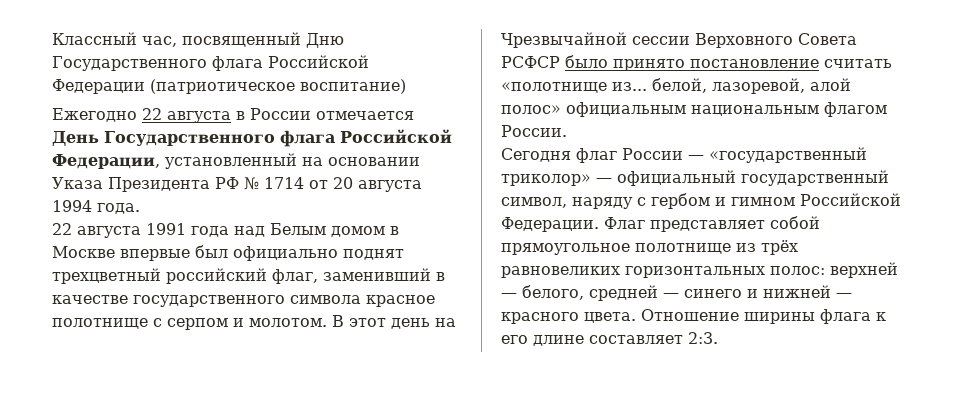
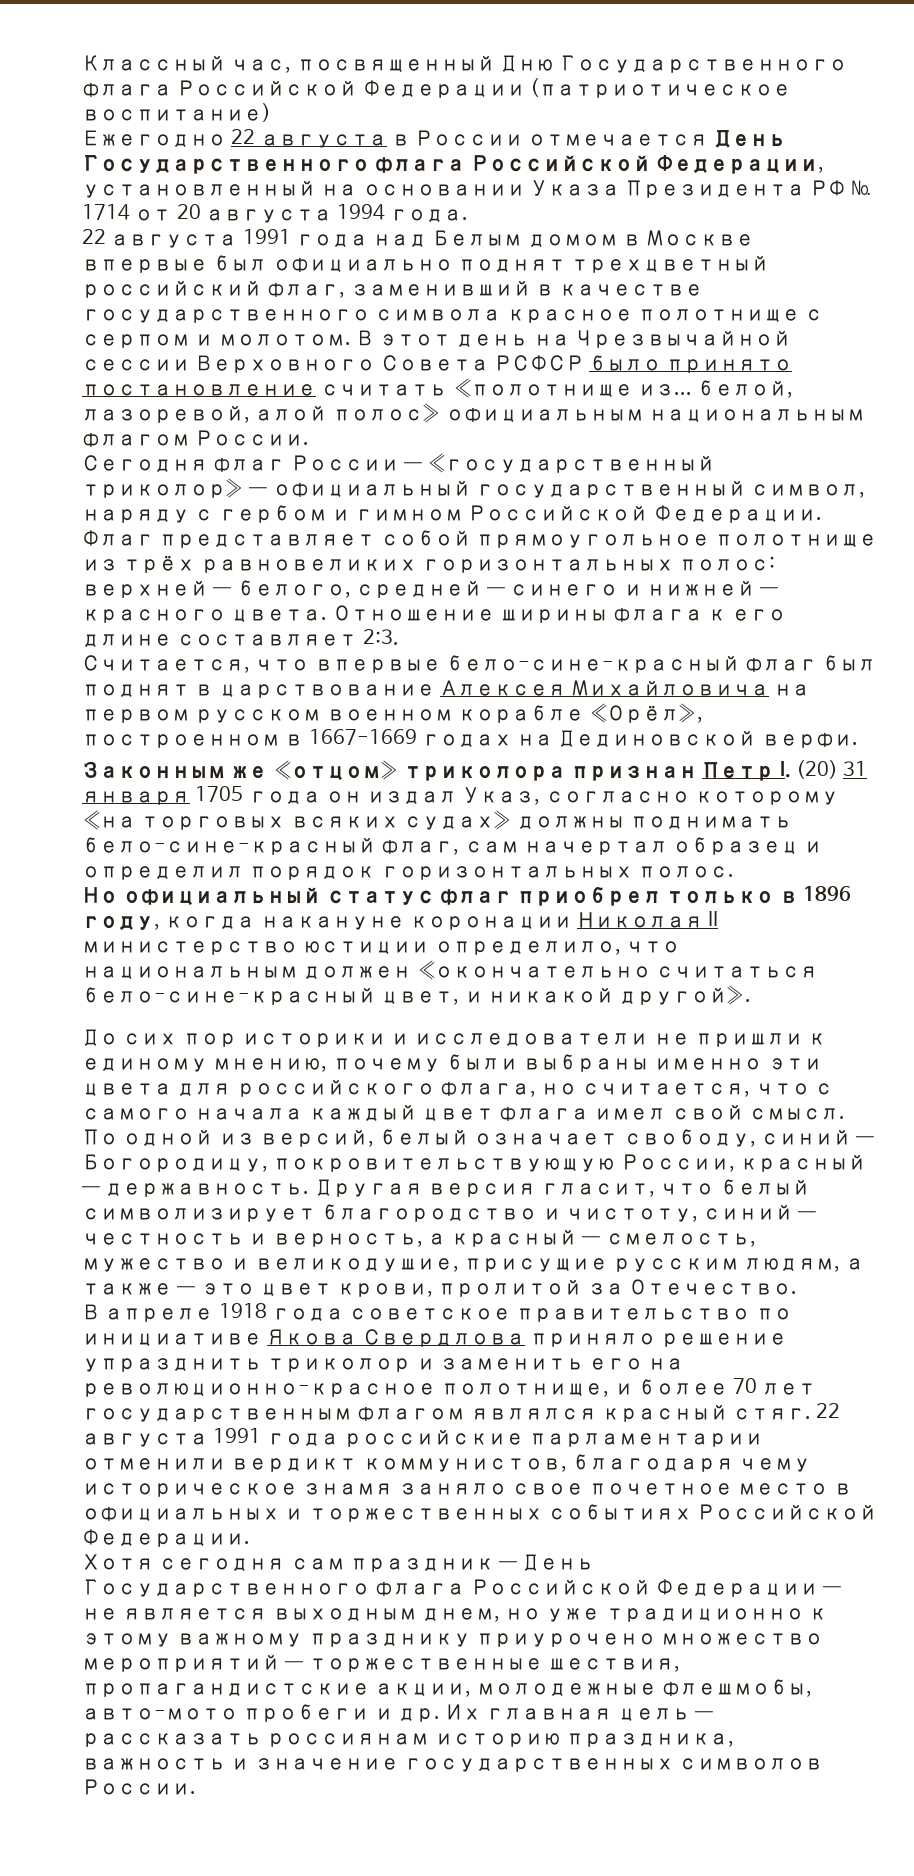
(718, 338) none -> [82,655,877,673] [82,680,811,698] [82,703,704,723] [82,729,858,748] [82,760,868,781] [82,786,839,805] [82,810,793,830] [82,837,823,855] [82,866,734,880] [82,886,851,906] [82,911,719,930] [82,941,680,955] [82,960,818,980] [82,985,752,1005] [82,1029,827,1047] [82,1054,822,1072] [82,1080,833,1097] [82,1105,845,1122] [82,1129,875,1147] [82,1154,866,1172] [82,1179,810,1197] [82,1204,817,1222] [82,1230,756,1247] [82,1258,864,1272] [82,1279,797,1297] [82,1303,792,1322] [82,1329,788,1347] [82,1358,685,1372] [82,1378,817,1397] [82,1403,841,1422] [82,1428,764,1447] [82,1454,812,1472] [82,1483,852,1497] [82,1504,878,1522] [82,1529,250,1547] [82,1554,595,1572] [82,1579,842,1597] [82,1608,827,1622] [82,1633,824,1647] [82,1655,680,1672] [82,1679,812,1697] [82,1704,713,1722] [82,1733,734,1747] [82,1758,824,1772] [82,1779,196,1795] // Считается, что впервые бело-сине-красный флаг был поднят в царствование Алексея Михайловича на первом русском военном корабле «Орёл», построенном в 1667-1669 годах на Дединовской верфи. // Законным же «отцом» триколора признан Петр I. (20) 31 января 1705 года он издал Указ, согласно которому «на торговых всяких судах» должны поднимать бело-сине-красный флаг, сам начертал образец и определил порядок горизонтальных полос. // Но официальный статус флаг приобрел только в 1896 году, когда накануне коронации Николая II министерство юстиции определило, что национальным должен «окончательно считаться бело-сине-красный цвет, и никакой другой». // До сих пор историки и исследователи не пришли к единому мнению, почему были выбраны именно эти цвета для российского флага, но считается, что с самого начала каждый цвет флага имел свой смысл. По одной из версий, белый означает свободу, синий — Богородицу, покровительствующую России, красный — державность. Другая версия гласит, что белый символизирует благородство и чистоту, синий — честность и верность, а красный — смелость, мужество и великодушие, присущие русским людям, а также — это цвет крови, пролитой за Отечество. // В апреле 1918 года советское правительство по инициативе Якова Свердлова приняло решение упразднить триколор и заменить его на революционно-красное полотнище, и более 70 лет государственным флагом являлся красный стяг. 22 августа 1991 года российские парламентарии отменили вердикт коммунистов, благодаря чему историческое знамя заняло свое почетное место в официальных и торжественных событиях Российской Федерации. // Хотя сегодня сам праздник — День Государственного флага Российской Федерации — не является выходным днем, но уже традиционно к этому важному празднику приурочено множество мероприятий — торжественные шествия, пропагандистские акции, молодежные флешмобы, авто-мото пробеги и др. Их главная цель — рассказать россиянам историю праздника, важность и значение государственных символов России.

